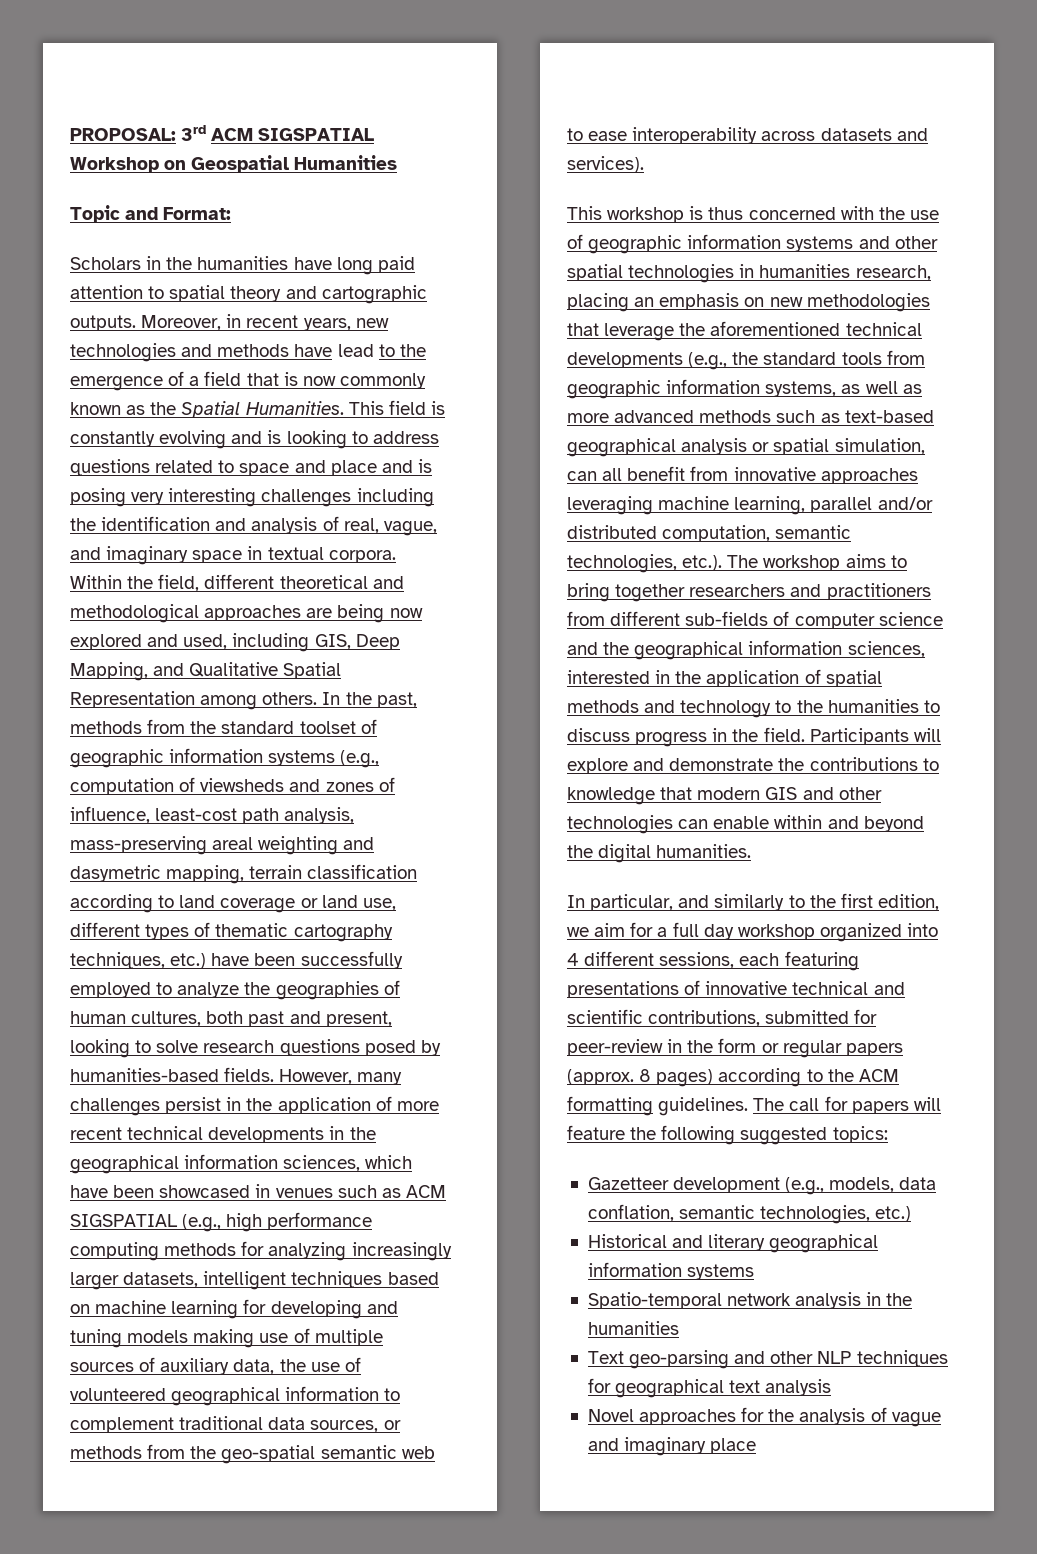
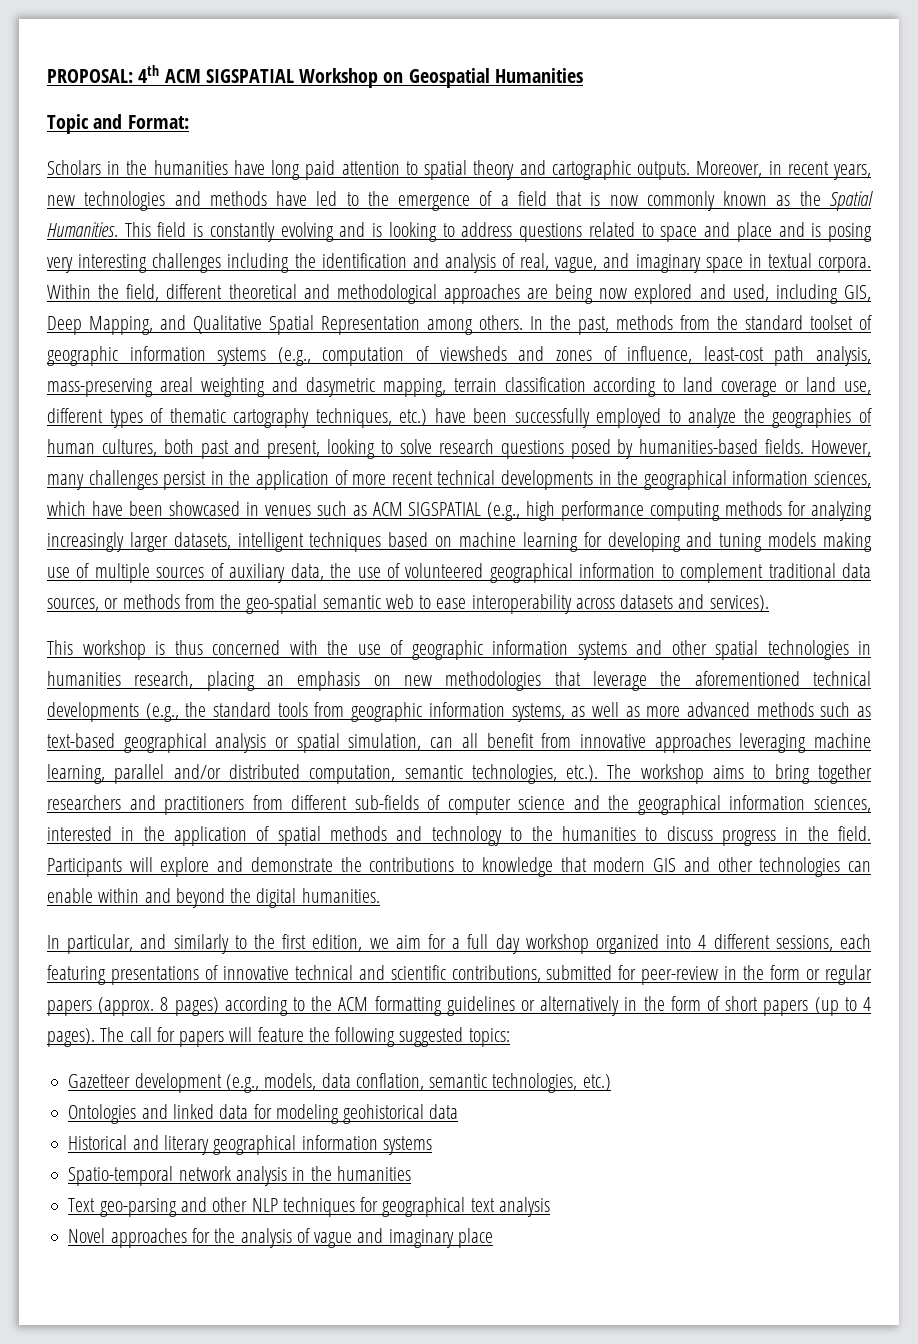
[181,125,207,141] 3rd -> [138,65,160,83] 4th
[337,344,374,357] lead -> [316,191,338,206] led
[658,1097,749,1116] guidelines. -> [446,996,872,1016] [47,1028,95,1047] guidelines or alternatively in the form of short papers (up to 4 pages).
(912, 1214) none -> [68,1104,459,1124] // Ontologies and linked data for modeling geohistorical data

